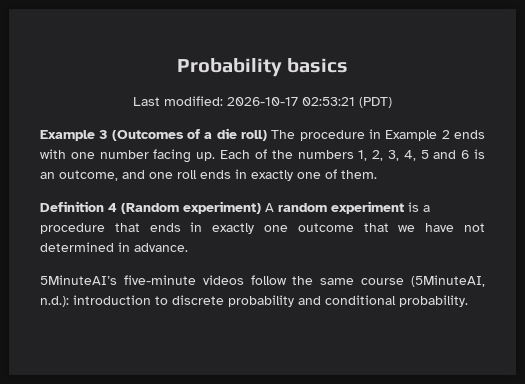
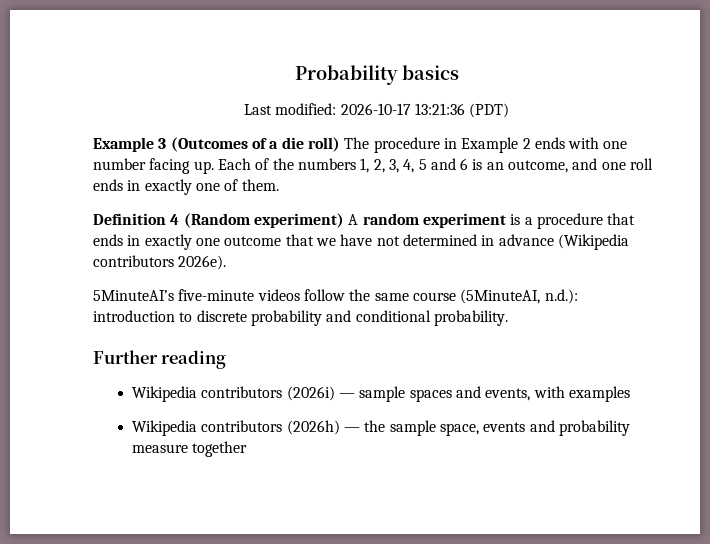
[302,97,355,106] 02:53:21 -> [414,103,465,115] 13:21:36
[134,243,188,252] advance. -> [498,234,629,250] [93,255,227,270] advance (Wikipedia contributors 2026e).
(468, 301) none -> [93,350,227,369] [132,386,630,402] [132,420,630,436] [132,441,248,457] // Further reading // Wikipedia contributors (2026i) — sample spaces and events, with examples // Wikipedia contributors (2026h) — the sample space, events and probability measure together

